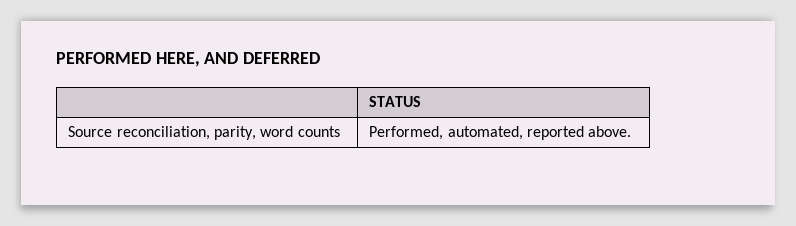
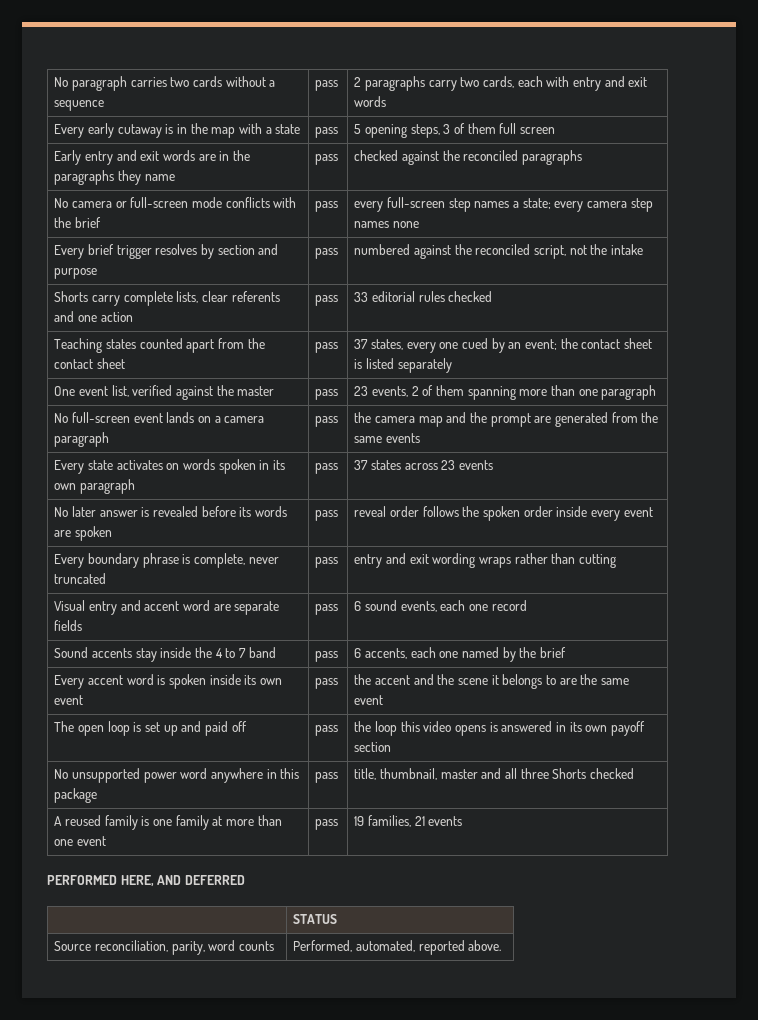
(56, 58) none -> [54,76,276,91] [54,100,105,111] [315,80,339,91] [354,76,648,91] [354,96,387,107] [54,123,301,138] [315,127,339,138] [354,123,555,138] [54,150,250,165] [54,170,175,185] [315,154,339,165] [354,150,583,165] [54,197,297,208] [54,217,102,228] [315,201,339,212] [354,197,653,212] [354,221,420,228] [54,244,279,259] [54,268,98,279] [315,248,339,259] [354,244,643,259] [54,291,280,306] [54,311,133,322] [315,295,339,306] [354,291,493,302] [54,338,265,353] [54,358,126,369] [315,342,339,353] [354,338,652,353] [354,358,452,373] [54,385,275,400] [315,389,339,400] [354,385,657,400] [54,412,265,423] [54,432,110,447] [315,416,339,427] [354,412,659,427] [354,433,421,443] [54,459,285,474] [54,479,136,494] [315,463,339,474] [354,460,494,470] [54,506,287,517] [54,526,113,541] [315,510,339,521] [354,506,653,521] [54,553,279,568] [54,573,107,584] [315,557,339,568] [354,553,616,568] [54,600,280,615] [54,620,83,631] [315,604,339,615] [354,600,527,612] [54,647,276,662] [315,651,339,662] [354,647,566,662] [54,674,282,689] [54,695,84,705] [315,678,339,689] [354,674,629,689] [354,695,384,705] [54,721,247,736] [315,725,339,736] [354,721,645,736] [354,742,392,752] [54,768,300,783] [54,788,98,803] [315,772,339,783] [354,768,634,780] [54,815,282,830] [54,836,107,846] [315,819,339,830] [354,815,463,827] No paragraph carries two cards without a sequence | pass | 2 paragraphs carry two cards, each with entry and exit words // Every early cutaway is in the map with a state | pass | 5 opening steps, 3 of them full screen // Early entry and exit words are in the paragraphs they name | pass | checked against the reconciled paragraphs // No camera or full-screen mode conflicts with the brief | pass | every full-screen step names a state; every camera step names none // Every brief trigger resolves by section and purpose | pass | numbered against the reconciled script, not the intake // Shorts carry complete lists, clear referents and one action | pass | 33 editorial rules checked // Teaching states counted apart from the contact sheet | pass | 37 states, every one cued by an event; the contact sheet is listed separately // One event list, verified against the master | pass | 23 events, 2 of them spanning more than one paragraph // No full-screen event lands on a camera paragraph | pass | the camera map and the prompt are generated from the same events // Every state activates on words spoken in its own paragraph | pass | 37 states across 23 events // No later answer is revealed before its words are spoken | pass | reveal order follows the spoken order inside every event // Every boundary phrase is complete, never truncated | pass | entry and exit wording wraps rather than cutting // Visual entry and accent word are separate fields | pass | 6 sound events, each one record // Sound accents stay inside the 4 to 7 band | pass | 6 accents, each one named by the brief // Every accent word is spoken inside its own event | pass | the accent and the scene it belongs to are the same event // The open loop is set up and paid off | pass | the loop this video opens is answered in its own payoff section // No unsupported power word anywhere in this package | pass | title, thumbnail, master and all three Shorts checked // A reused family is one family at more than one event | pass | 19 families, 21 events //

